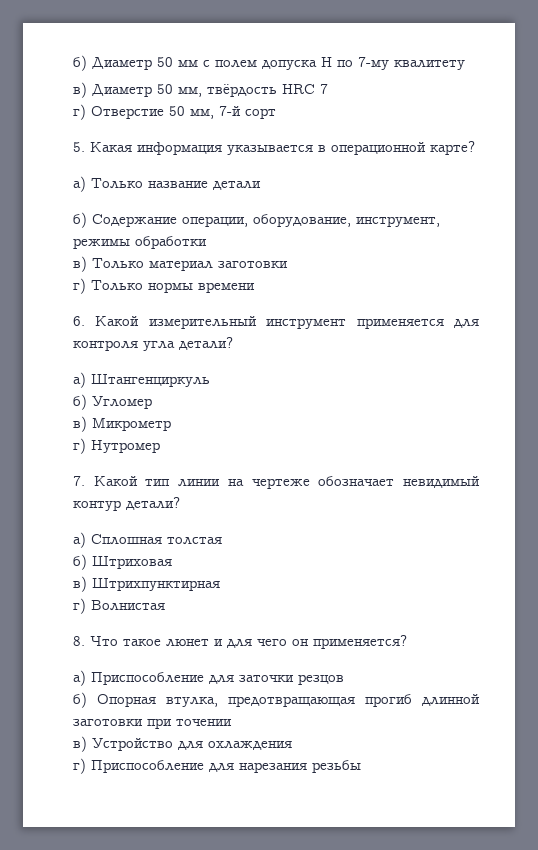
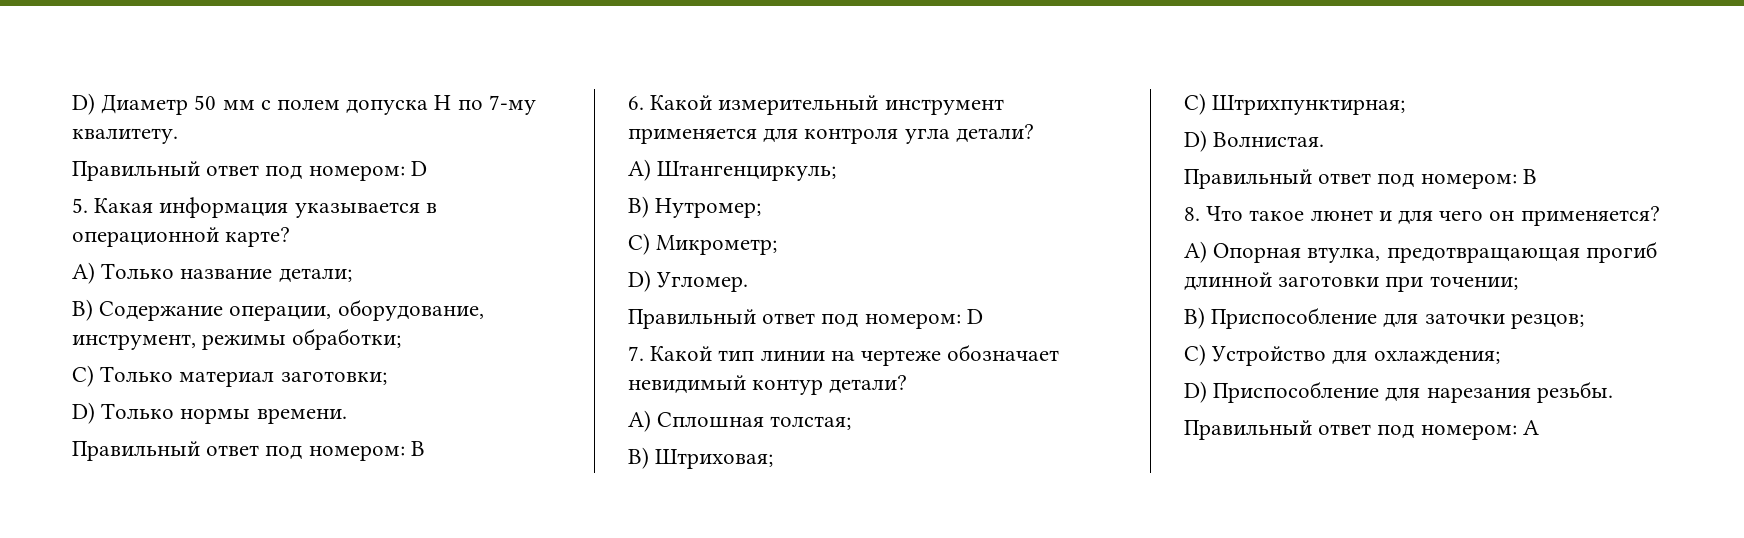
[73,55,87,71] б) -> [72,93,95,115] D)
[394,60,465,70] [73,82,328,98] [73,104,276,120] квалитету // в) Диаметр 50 мм, твёрдость HRC 7 // г) Отверстие 50 мм, 7-й сорт -> [72,128,178,144] [72,161,427,181] квалитету. // Правильный ответ под номером: D
[73,176,86,192] а) -> [72,262,95,284] A)
[213,181,261,190] [73,212,87,228] детали // б) -> [278,268,352,283] [72,299,93,321] детали; // B)
[135,236,207,249] [73,256,288,272] [73,278,255,294] обработки // в) Только материал заготовки // г) Только нормы времени -> [292,328,402,350] [72,365,387,387] [72,402,347,424] [72,441,425,461] обработки; // C) Только материал заготовки; // D) Только нормы времени. // Правильный ответ под номером: B
[73,372,210,388] [73,394,152,410] [73,416,171,432] [73,438,160,454] а) Штангенциркуль // б) Угломер // в) Микрометр // г) Нутромер -> [628,159,837,181] [628,196,762,218] [628,233,778,255] [628,270,749,292] [628,309,983,329] A) Штангенциркуль; // B) Нутромер; // C) Микрометр; // D) Угломер. // Правильный ответ под номером: D
[73,532,222,548] [73,554,172,570] [73,576,220,592] [73,598,165,614] а) Сплошная толстая // б) Штриховая // в) Штрихпунктирная // г) Волнистая -> [628,410,852,432] [628,447,774,469] [1184,93,1406,115] [1184,130,1325,152] [1184,169,1537,189] A) Сплошная толстая; // B) Штриховая; // C) Штрихпунктирная; // D) Волнистая. // Правильный ответ под номером: B
[73,670,344,686] [73,692,87,708] а) Приспособление для заточки резцов // б) -> [1184,241,1207,263] A)
[176,719,232,726] [73,736,292,752] [73,758,361,774] точении // в) Устройство для охлаждения // г) Приспособление для нарезания резьбы -> [1429,276,1518,290] [1184,307,1584,329] [1184,344,1500,366] [1184,381,1613,403] [1184,420,1539,440] точении; // B) Приспособление для заточки резцов; // C) Устройство для охлаждения; // D) Приспособление для нарезания резьбы. // Правильный ответ под номером: A

